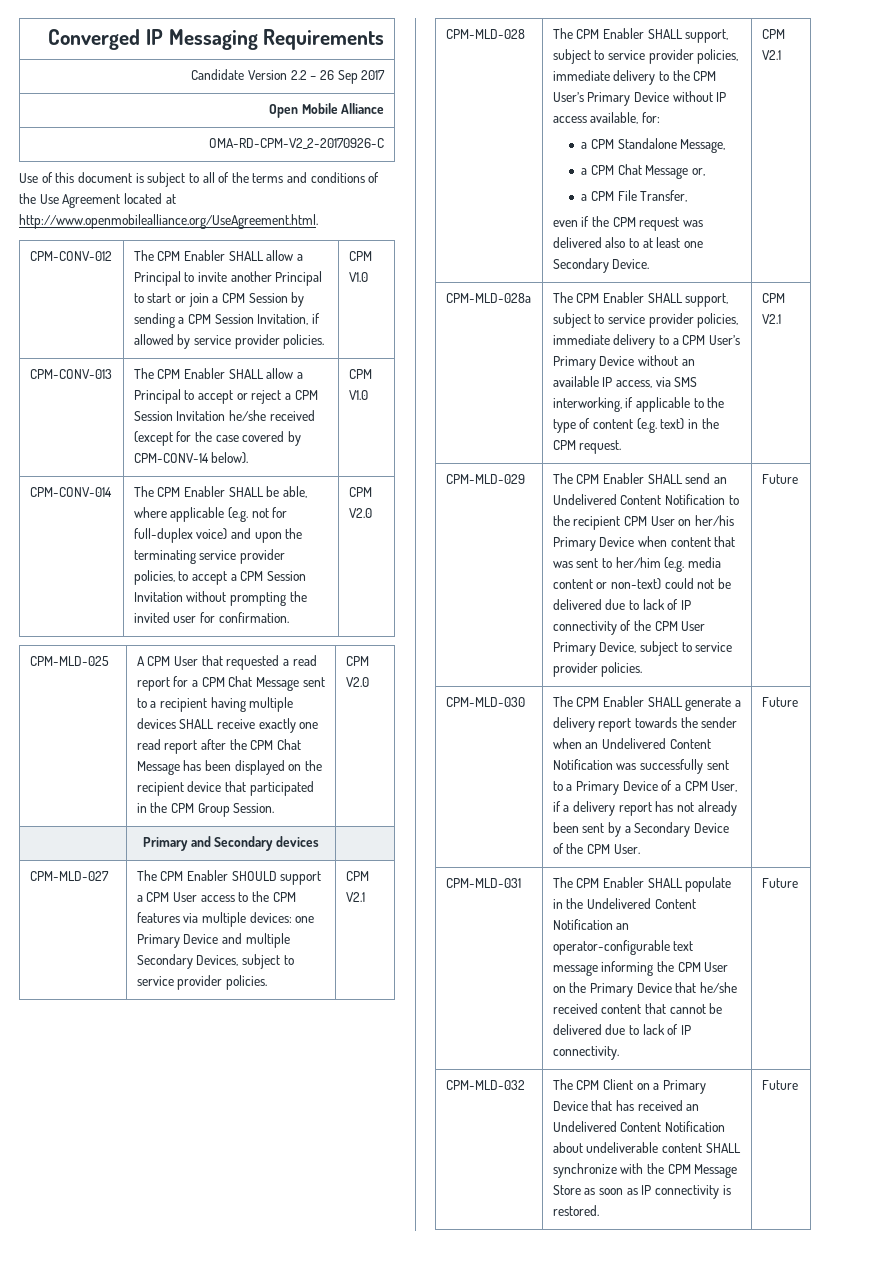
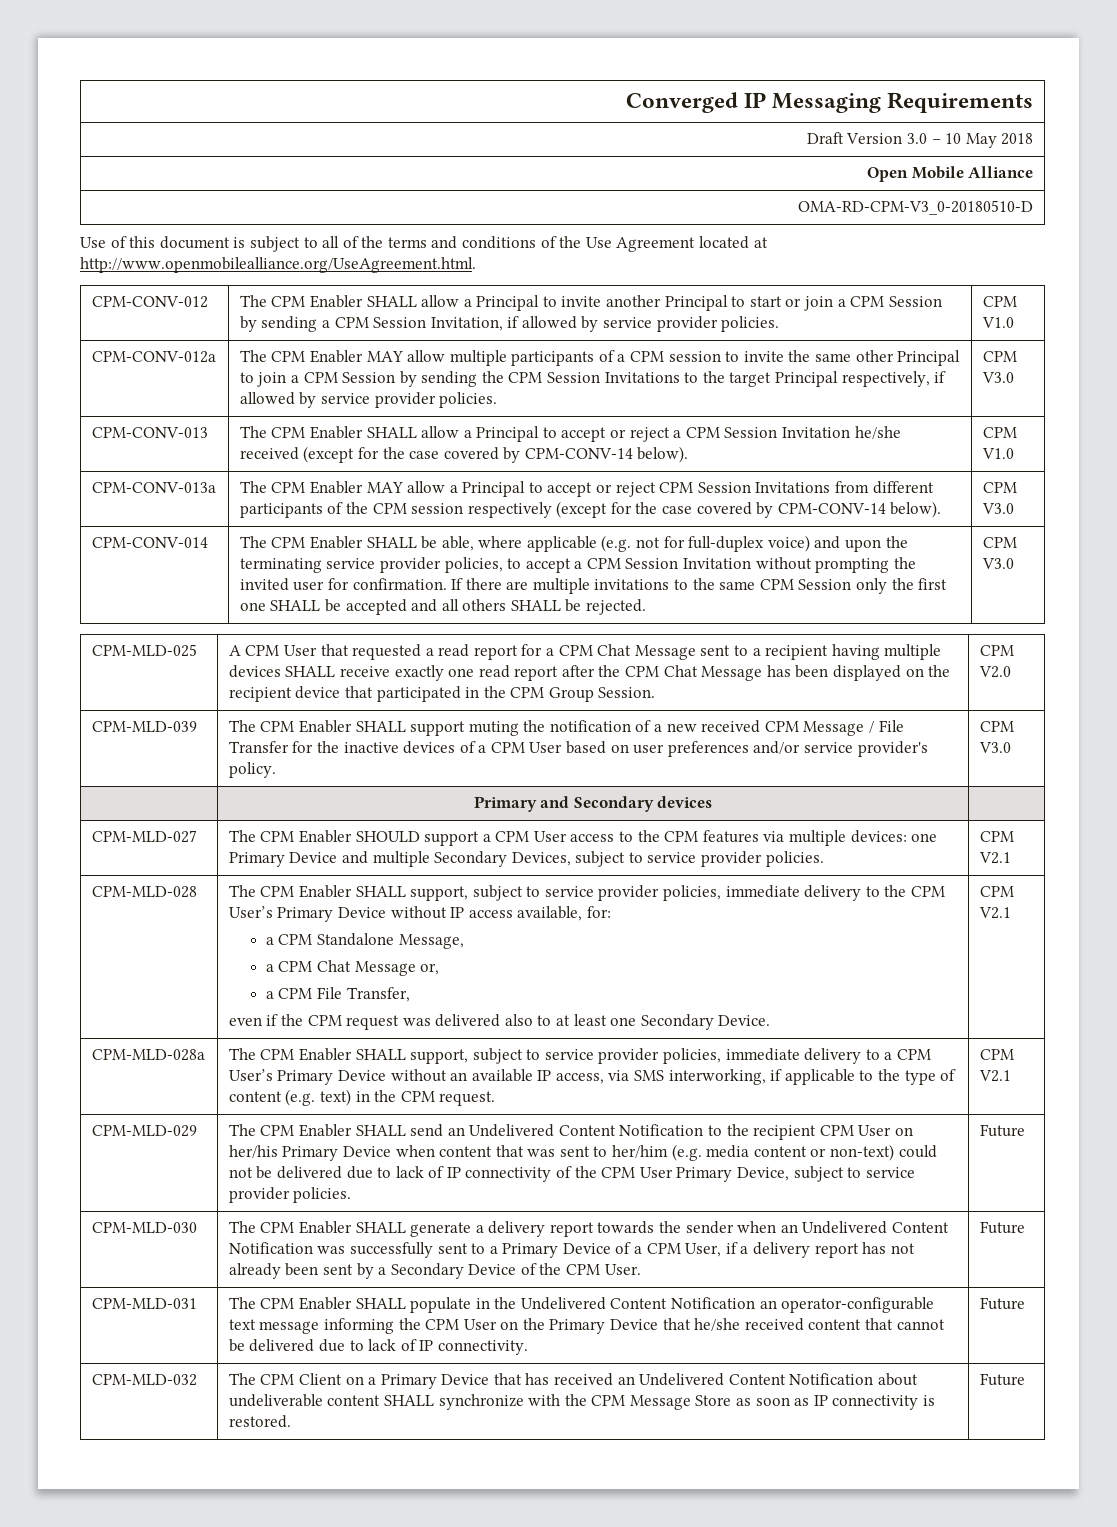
[191,69,386,84] Candidate Version 2.2 – 26 Sep 2017 -> [806,132,1034,148] Draft Version 3.0 – 10 May 2018
[209,138,385,149] OMA-RD-CPM-V2_2-20170926-C -> [798,200,1034,215] OMA-RD-CPM-V3_0-20180510-D
(368, 277) none -> [91,351,216,363] [239,350,961,366] [239,371,947,387] [239,392,498,408] [982,351,1017,362] [981,372,1014,383] // CPM-CONV-012a | The CPM Enabler MAY allow multiple participants of a CPM session to invite the same other Principal to join a CPM Session by sending the CPM Session Invitations to the target Principal respectively, if allowed by service provider policies. | CPM V3.0
(368, 395) none -> [91,482,216,493] [239,481,934,497] [239,501,942,518] [982,482,1017,493] [981,503,1014,514] // CPM-CONV-013a | The CPM Enabler MAY allow a Principal to accept or reject CPM Session Invitations from different participants of the CPM session respectively (except for the case covered by CPM-CONV-14 below). | CPM V3.0
[348,487,372,497] [348,508,372,518] | CPM V2.0 -> [451,578,948,594] [239,599,647,615] [982,537,1017,548] [981,558,1014,569] If there are multiple invitations to the same CPM Session only the first one SHALL be accepted and all others SHALL be rejected. | CPM V3.0
(369, 682) none -> [91,721,197,732] [228,720,904,736] [228,741,928,757] [228,762,276,778] [979,721,1014,732] [978,742,1011,753] // CPM-MLD-039 | The CPM Enabler SHALL support muting the notification of a new received CPM Message / File Transfer for the inactive devices of a CPM User based on user preferences and/or service provider's policy. | CPM V3.0

